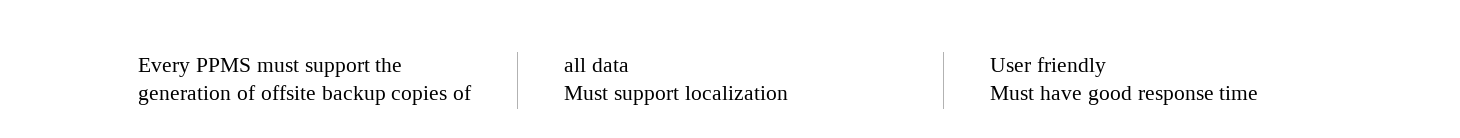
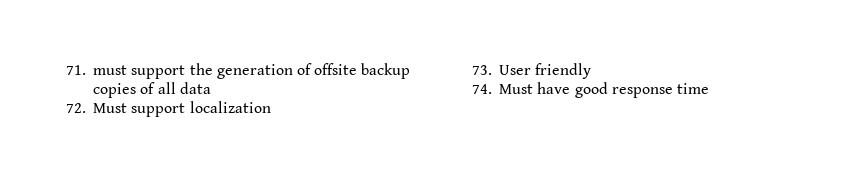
[138,58,252,77] Every PPMS -> [65,65,86,75] 71.
(630, 65) none -> [65,103,86,113] 72.
(788, 93) none -> [471,65,492,75] 73.
(1107, 67) none -> [471,84,492,94] 74.

